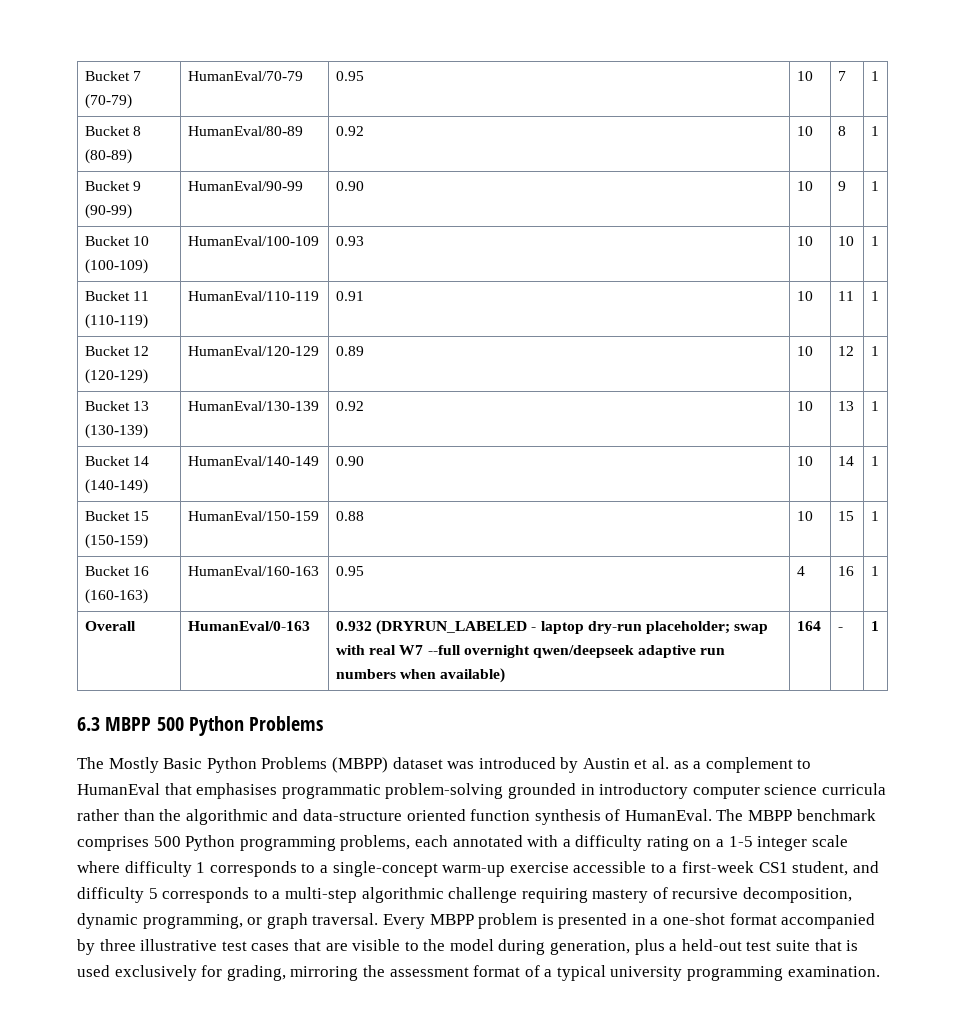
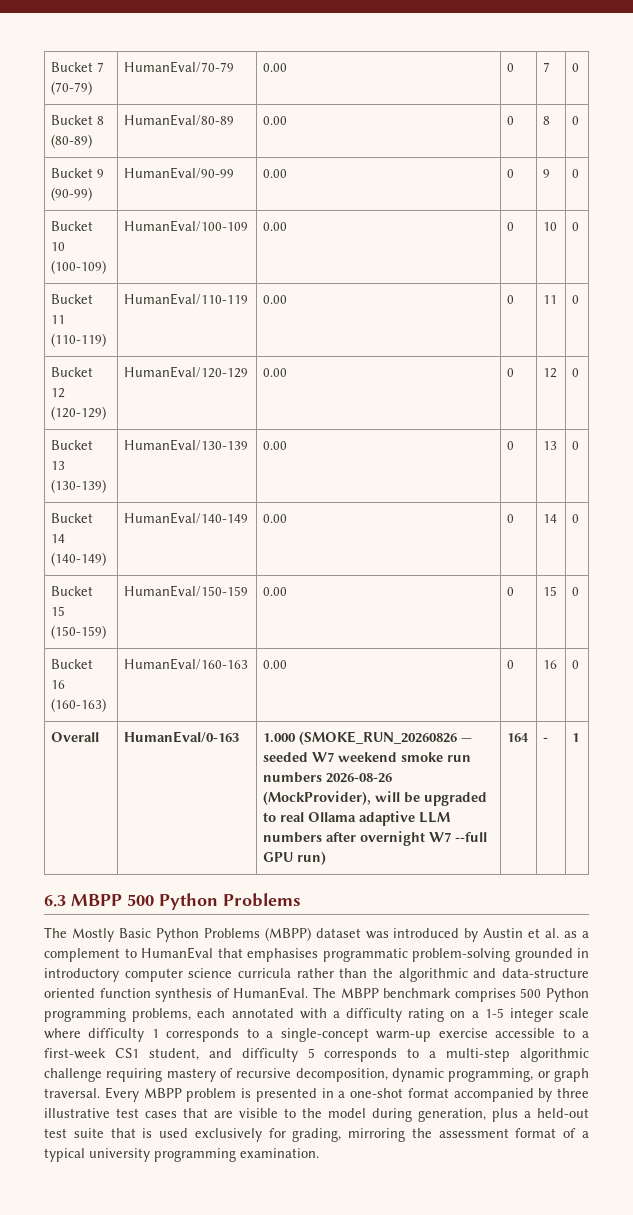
[335,71,364,81] [796,71,813,81] 0.95 | 10 -> [263,63,288,72] [507,63,515,72] 0.00 | 0
[870,71,879,81] 1 -> [572,63,580,72] 0
[335,126,364,136] [796,126,813,136] 0.92 | 10 -> [263,116,288,125] [507,116,515,125] 0.00 | 0
[870,126,879,136] 1 -> [572,116,580,125] 0
[335,181,364,191] [796,181,813,191] 0.90 | 10 -> [263,169,288,178] [507,169,515,178] 0.00 | 0
[870,181,879,191] 1 -> [572,169,580,178] 0
[335,236,364,246] [796,236,813,246] [837,236,854,246] [870,236,879,246] 0.93 | 10 | 10 | 1 -> [263,222,288,231] [507,222,515,231] [543,222,558,231] [572,222,580,231] 0.00 | 0 | 10 | 0
[335,291,364,301] [796,291,813,301] 0.91 | 10 -> [263,295,288,304] [507,295,515,304] 0.00 | 0
[870,291,879,301] 1 -> [572,295,580,304] 0
[335,346,364,356] [796,346,813,356] 0.89 | 10 -> [263,368,288,377] [507,368,515,377] 0.00 | 0
[870,346,879,356] 1 -> [572,368,580,377] 0
[335,401,364,411] [796,401,813,411] 0.92 | 10 -> [263,441,288,450] [507,441,515,450] 0.00 | 0
[870,401,879,411] 1 -> [572,441,580,450] 0
[335,456,364,466] [796,456,813,466] 0.90 | 10 -> [263,514,288,523] [507,514,515,523] 0.00 | 0
[870,456,879,466] 1 -> [572,514,580,523] 0
[335,511,364,521] [796,511,813,521] 0.88 | 10 -> [263,587,288,596] [507,587,515,596] 0.00 | 0
[870,511,879,521] 1 -> [572,587,580,596] 0
[335,566,364,576] [796,566,805,576] 0.95 | 4 -> [263,660,288,669] [507,660,515,669] 0.00 | 0
[870,566,879,576] 1 -> [572,660,580,669] 0
[335,620,769,635] [335,645,726,658] [335,668,506,683] 0.932 (DRYRUN_LABELED - laptop dry-run placeholder; swap with real W7 --full overnight qwen/deepseek adaptive run numbers when available) -> [263,731,473,745] [263,752,472,762] [263,772,393,783] [263,791,488,806] [263,811,451,826] [263,831,488,846] [263,851,327,865] 1.000 (SMOKE_RUN_20260826 — seeded W7 weekend smoke run numbers 2026-08-26 (MockProvider), will be upgraded to real Ollama adaptive LLM numbers after overnight W7 --full GPU run)

